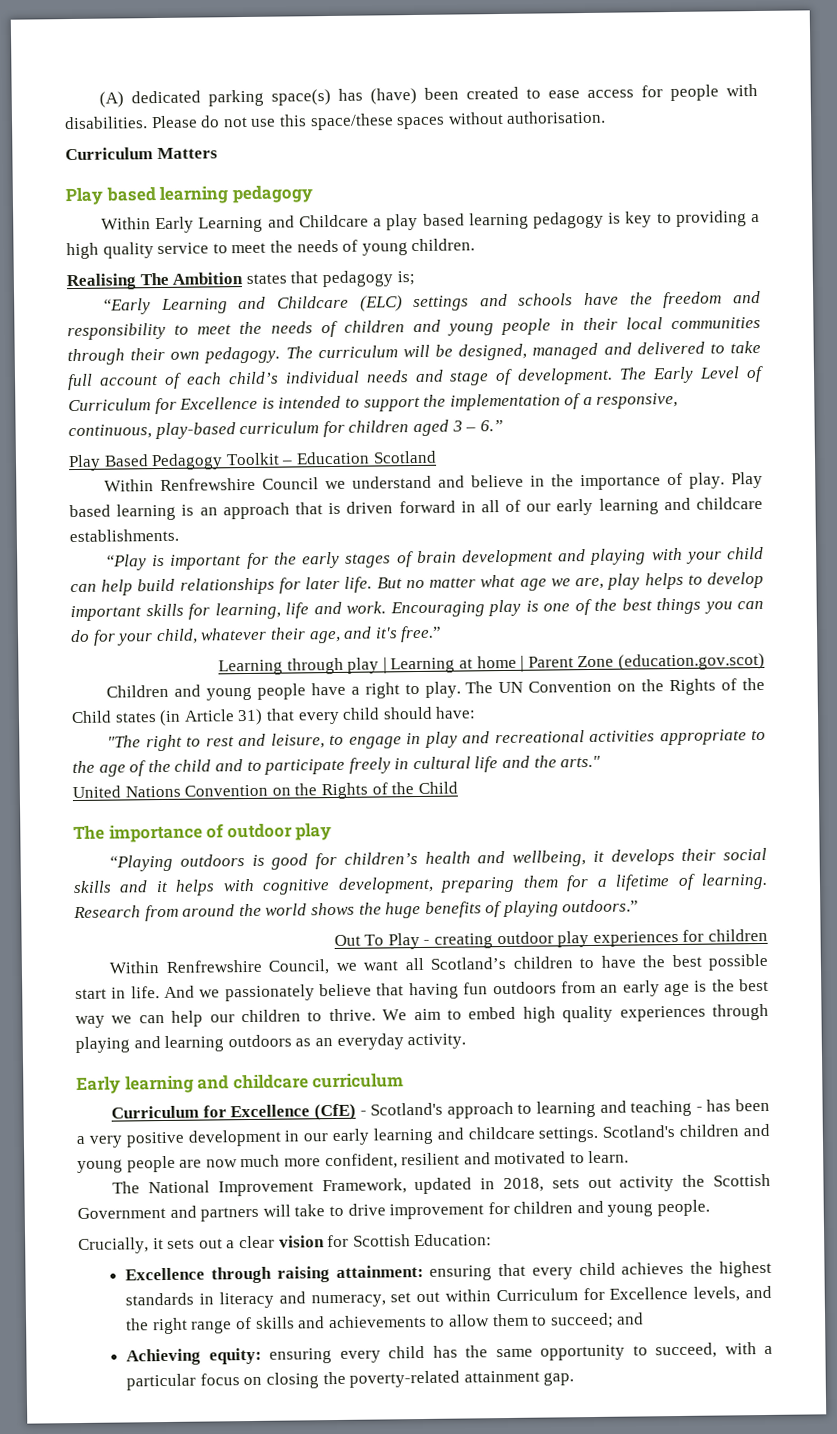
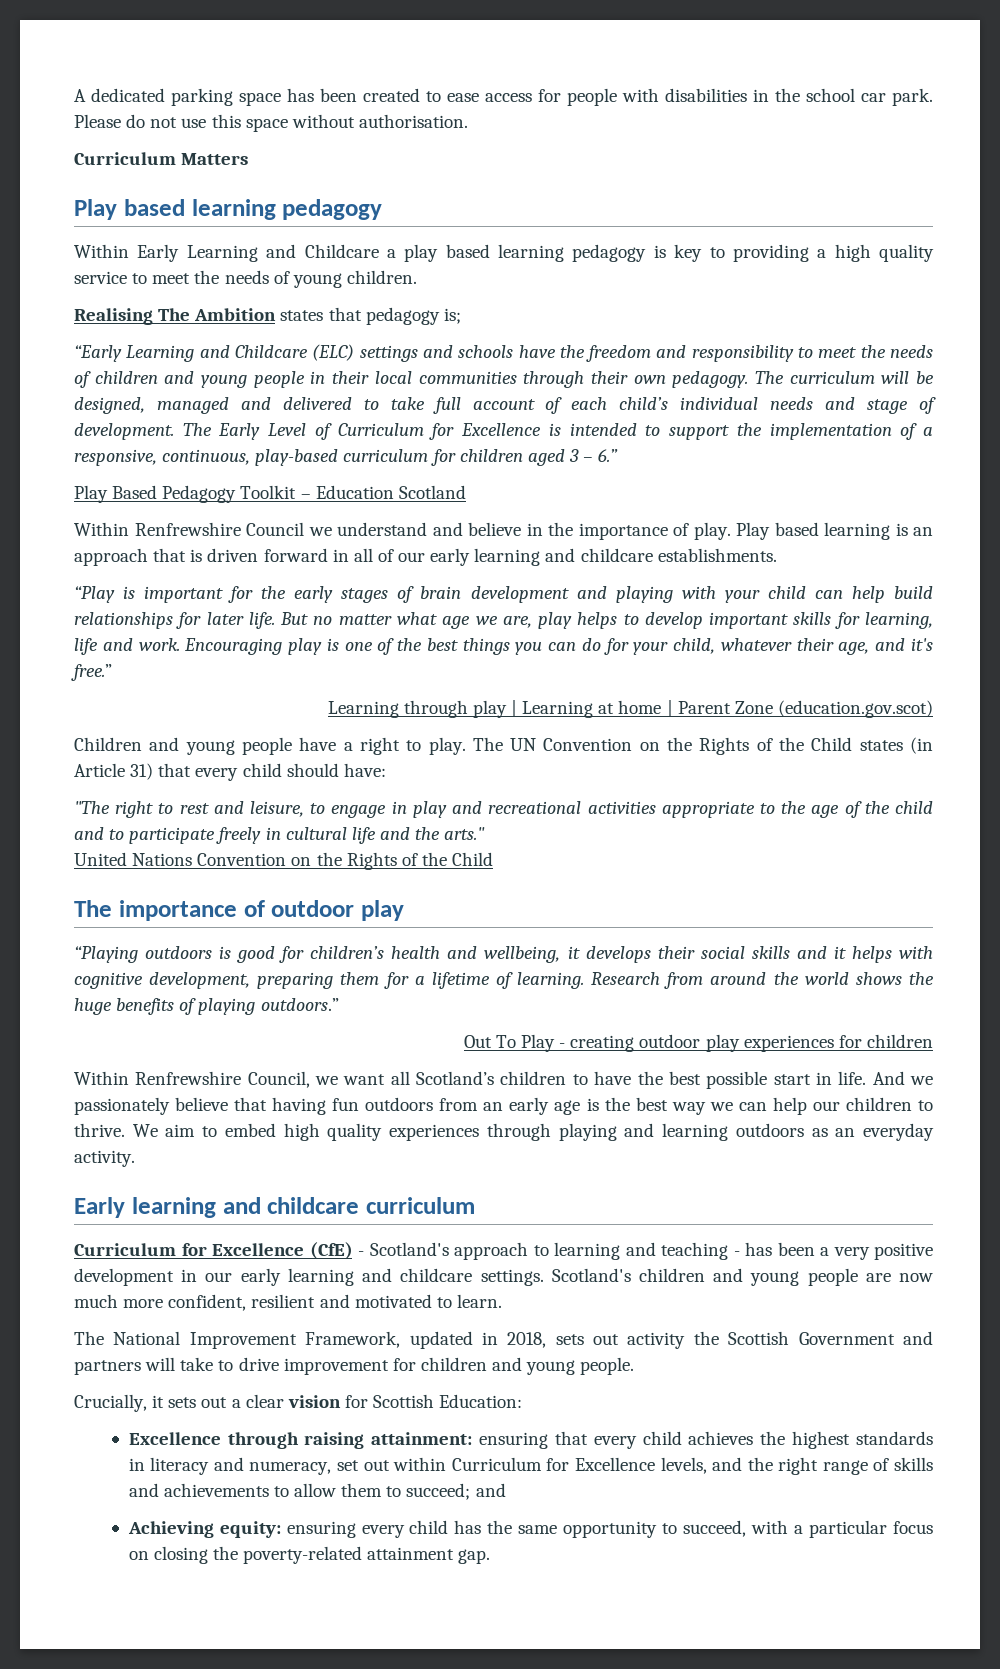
[99,91,125,108] (A) -> [74,89,86,102] A
[271,87,418,106] space(s) has (have) -> [239,88,314,106] space has
[64,116,148,130] disabilities. -> [665,88,933,106] disabilities in the school car park.
[309,113,446,131] space/these spaces -> [245,118,288,132] space

